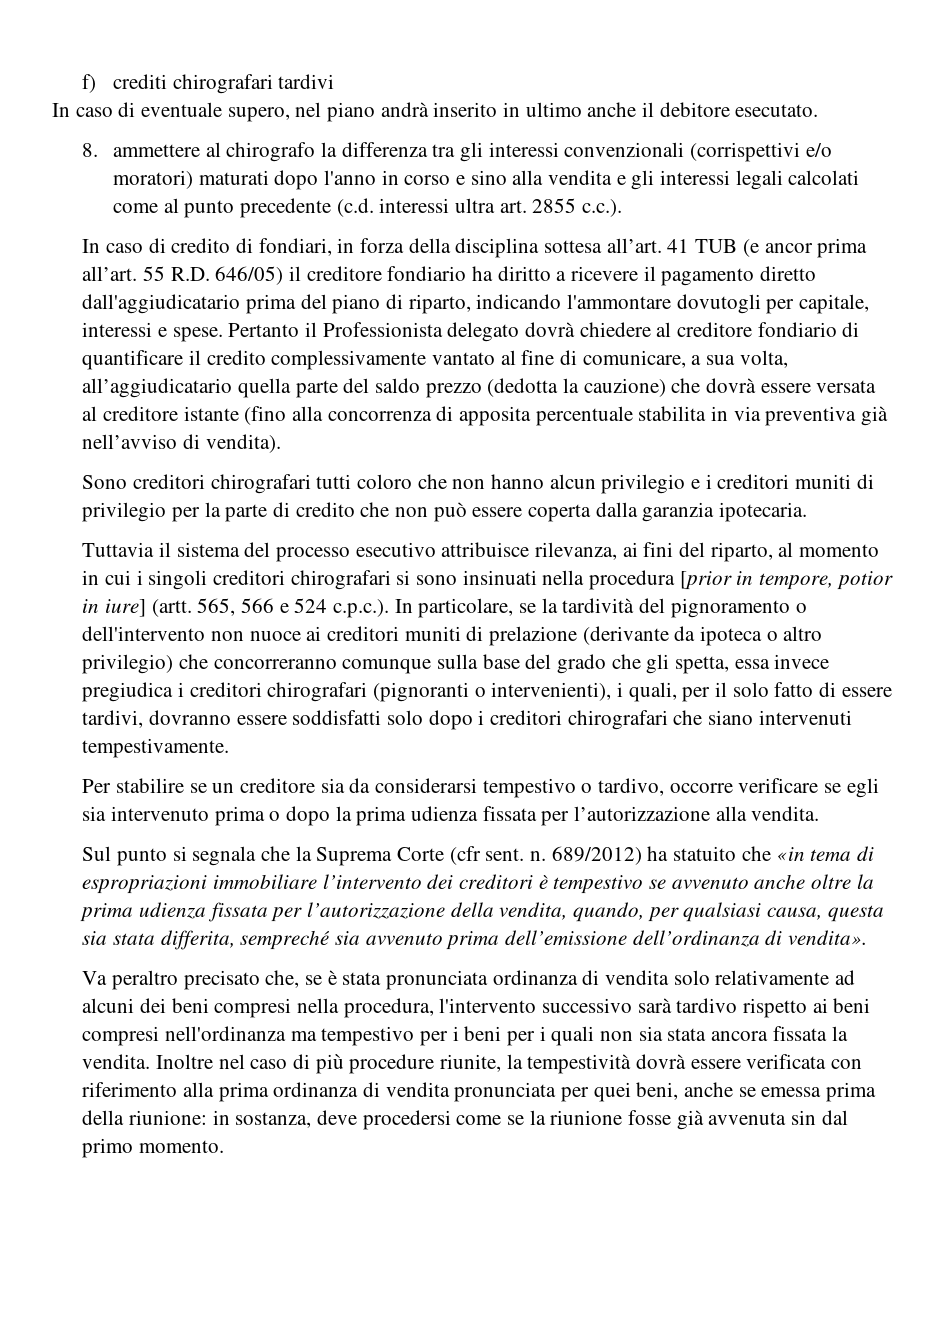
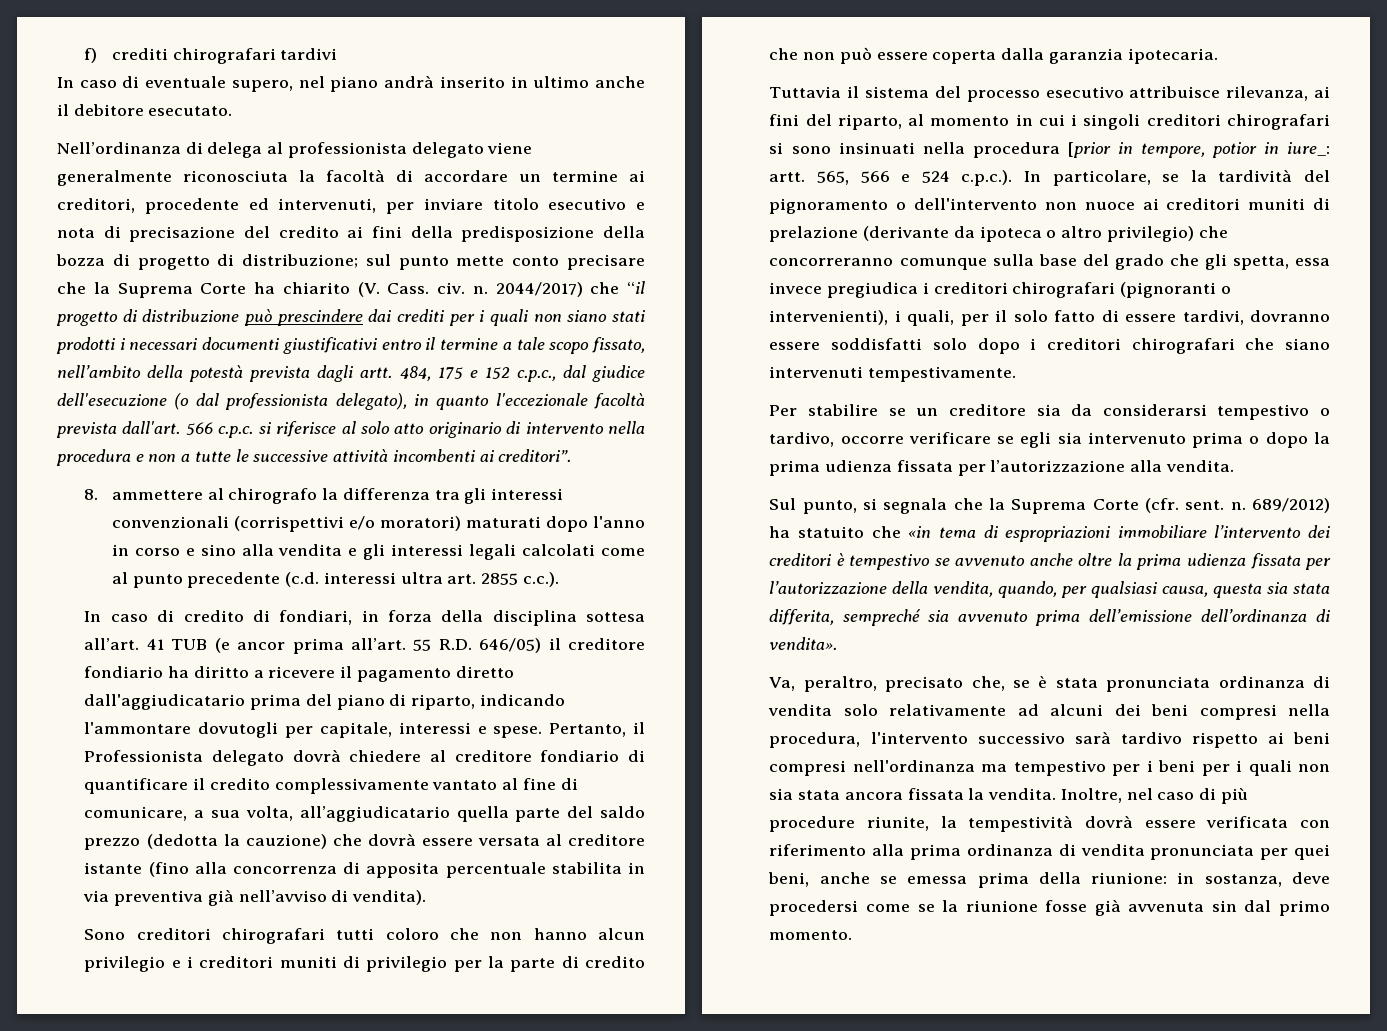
(819, 110) none -> [57,142,533,158] [57,169,645,186] [57,198,645,214] [57,226,645,242] [56,254,645,270] [57,281,645,298] [56,309,646,326] [56,337,646,354] [57,365,645,382] [57,393,645,410] [56,421,645,438] [56,449,572,466] // Nell’ordinanza di delega al professionista delegato viene generalmente riconosciuta la facoltà di accordare un termine ai creditori, procedente ed intervenuti, per inviare titolo esecutivo e nota di precisazione del credito ai fini della predisposizione della bozza di progetto di distribuzione; sul punto mette conto precisare che la Suprema Corte ha chiarito (V. Cass. civ. n. 2044/2017) che “il progetto di distribuzione può prescindere dai crediti per i quali non siano stati prodotti i necessari documenti giustificativi entro il termine a tale scopo fissato, nell’ambito della potestà prevista dagli artt. 484, 175 e 152 c.p.c., dal giudice dell'esecuzione (o dal professionista delegato), in quanto l'eccezionale facoltà prevista dall'art. 566 c.p.c. si riferisce al solo atto originario di intervento nella procedura e non a tutte le successive attività incombenti ai creditori”.
[228,323,300,337] Pertanto -> [549,723,627,737] Pertanto,
[105,599,192,617] iure] (artt. -> [1287,142,1330,156] [769,172,806,182] iure_: artt.
[117,848,168,866] punto -> [802,500,857,514] punto,
[449,846,481,865] (cfr -> [1145,498,1180,513] (cfr.
[82,970,179,990] Va peraltro -> [769,676,877,692] Va, peraltro,
[156,1054,214,1069] Inoltre -> [1060,788,1122,803] Inoltre,

